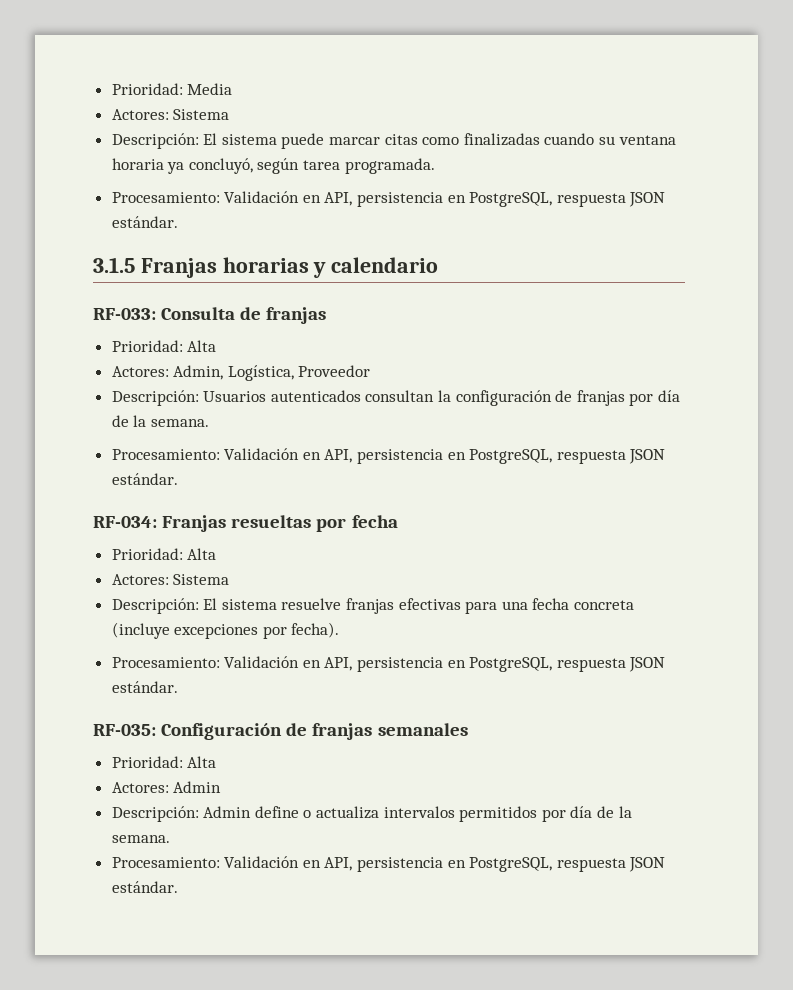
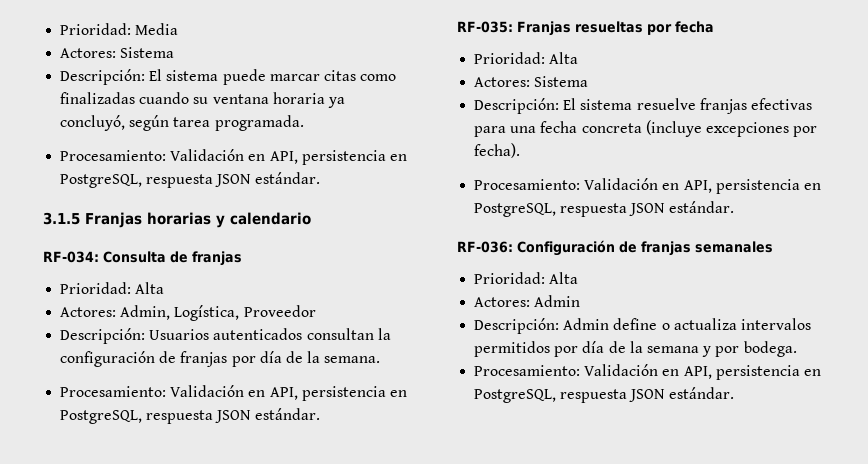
[93,308,156,320] RF-033: -> [43,251,99,263] RF-034:
[93,516,157,528] RF-034: -> [457,21,513,33] RF-035:
[93,724,156,736] RF-035: -> [457,241,513,253] RF-036:
[111,835,170,843] semana. -> [646,341,797,357] semana y por bodega.

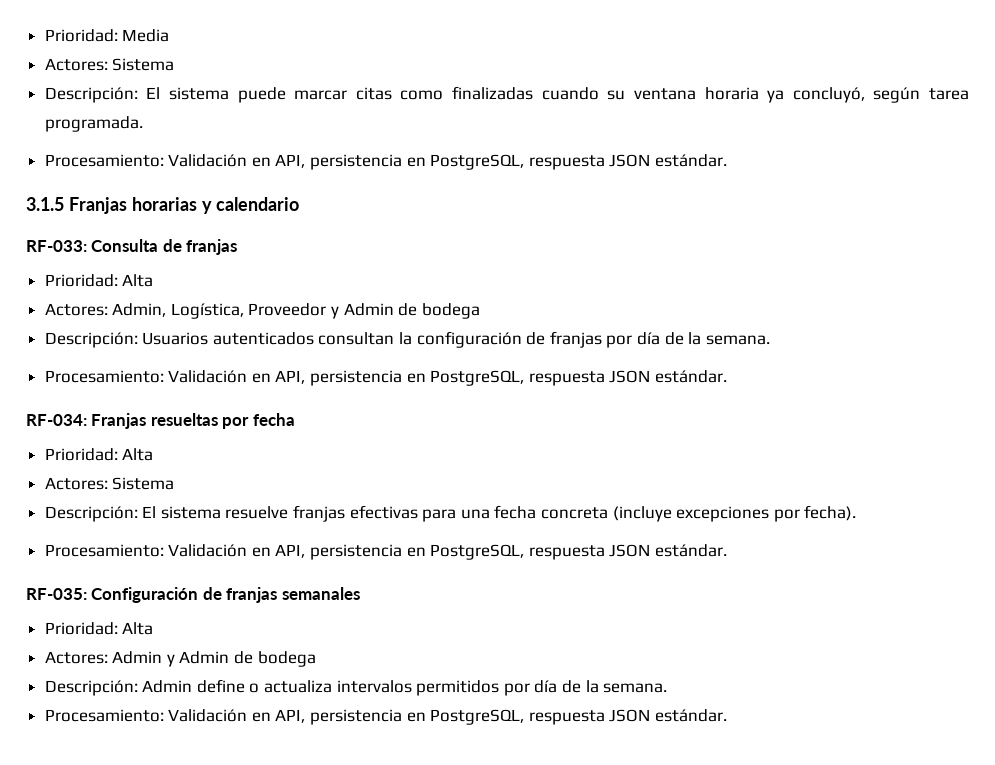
[43,251,99,263] RF-034: -> [26,240,87,252] RF-033:
(316, 311) none -> [331,303,480,319] y Admin de bodega
[457,21,513,33] RF-035: -> [26,414,87,426] RF-034:
[457,241,513,253] RF-036: -> [26,588,87,600] RF-035:
(581, 301) none -> [166,651,316,667] y Admin de bodega
[646,341,797,357] semana y por bodega. -> [603,683,668,693] semana.

